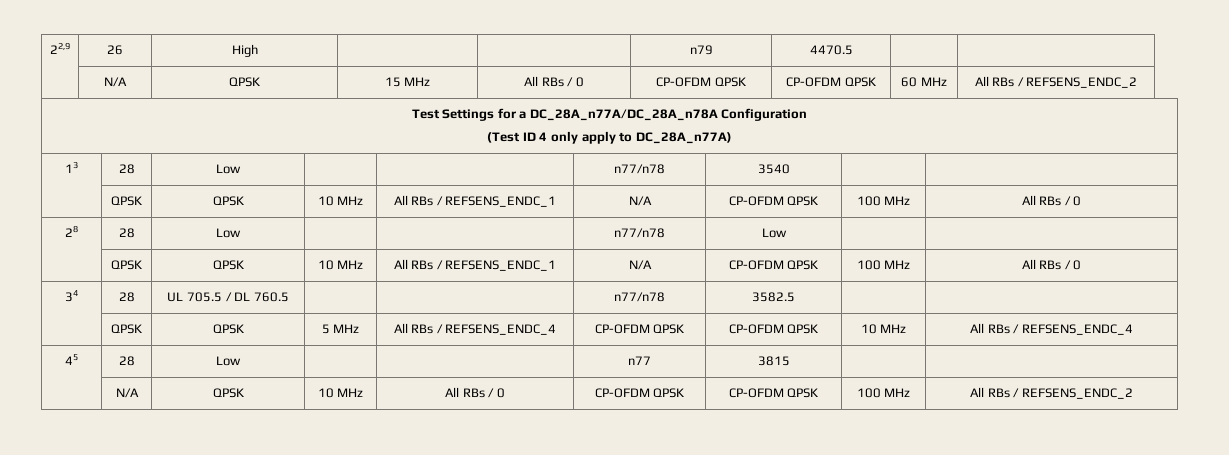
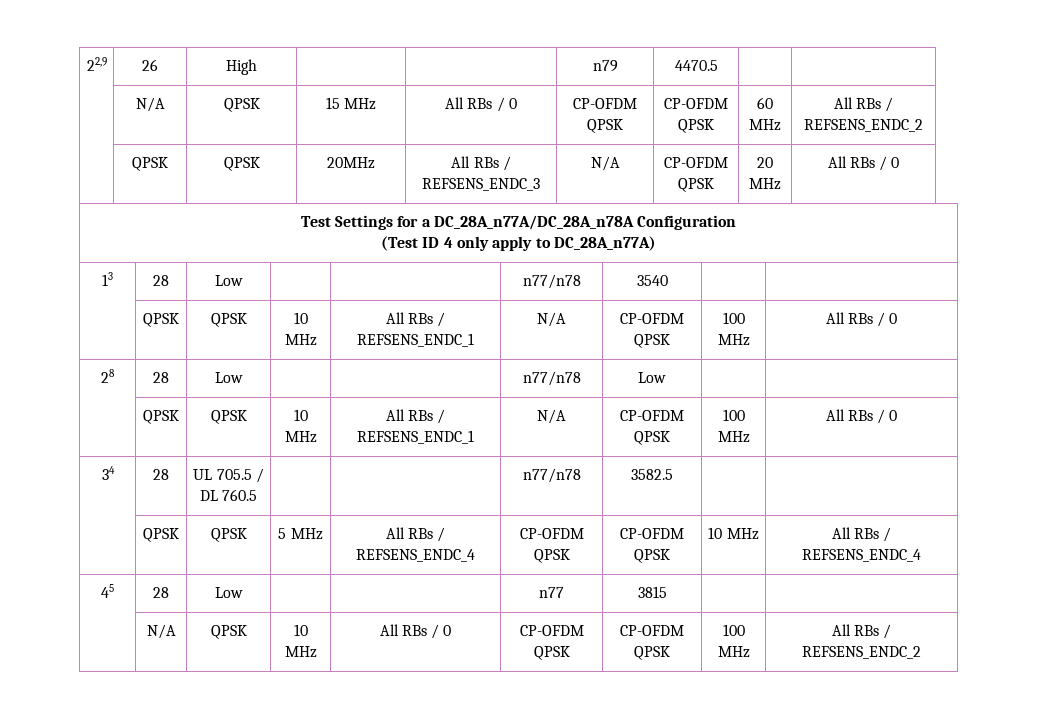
(1138, 82) none -> [132,157,168,171] [223,157,260,171] [327,157,375,169] [451,156,511,171] [422,178,540,191] [590,156,620,171] [664,157,728,168] [678,178,714,192] [757,157,773,168] [749,178,781,190] [827,156,900,171] // | QPSK | QPSK | 20MHz | All RBs / REFSENS_ENDC_3 | N/A | CP-OFDM QPSK | 20 MHz | All RBs / 0

